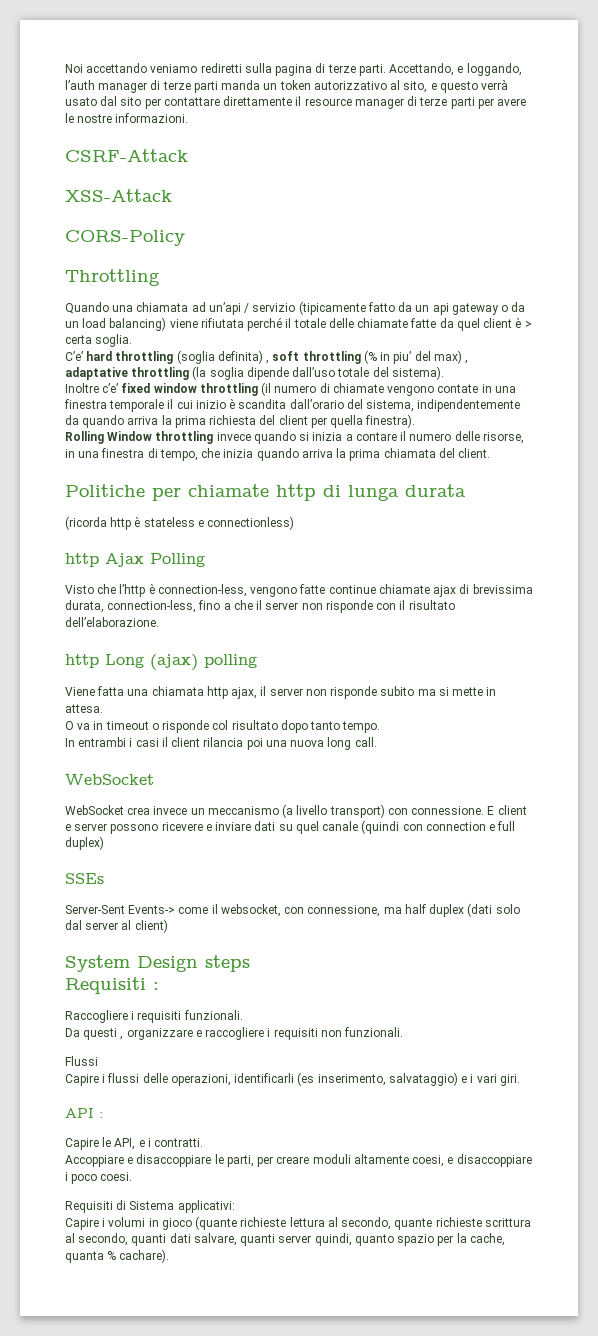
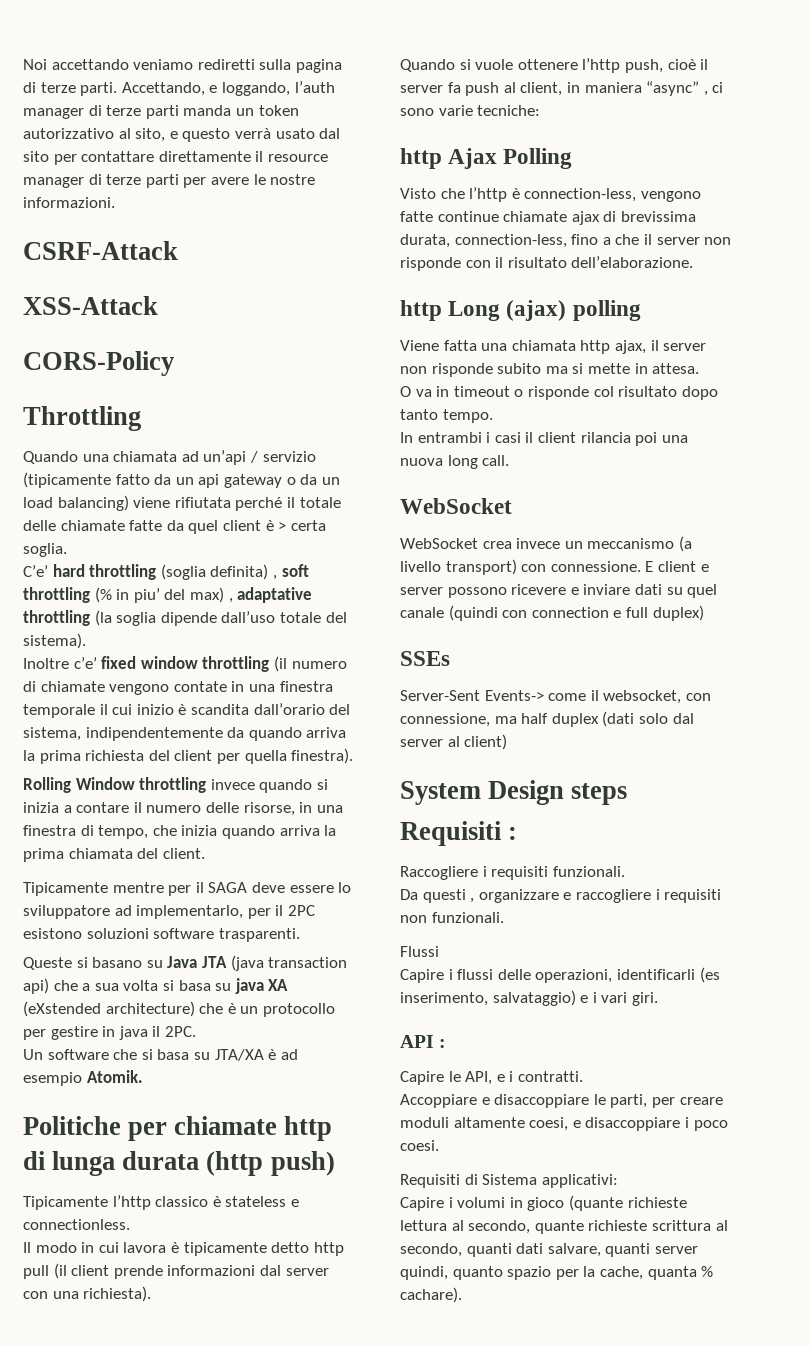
(491, 453) none -> [23,882,352,896] [23,905,315,919] [23,928,300,942] [23,955,348,971] [23,978,289,994] [23,1001,335,1017] [23,1026,196,1040] [23,1049,298,1061] [23,1070,143,1086] // Tipicamente mentre per il SAGA deve essere lo sviluppatore ad implementarlo, per il 2PC esistono soluzioni software trasparenti. // Queste si basano su Java JTA (java transaction api) che a sua volta si basa su java XA (eXstended architecture) che è un protocollo per gestire in java il 2PC. // Un software che si basa su JTA/XA è ad esempio Atomik.
[65,516,295,530] // (ricorda http è stateless e connectionless) -> [206,1151,335,1176] [23,1195,299,1210] [23,1219,130,1230] [23,1242,344,1256] [23,1263,329,1279] [23,1286,152,1302] [400,58,709,73] [400,81,724,96] [400,105,541,116] (http push) // Tipicamente l’http classico è stateless e connectionless. // Il modo in cui lavora è tipicamente detto http pull (il client prende informazioni dal server con una richiesta). // Quando si vuole ottenere l’http push, cioè il server fa push al client, in maniera “async” , ci sono varie tecniche:

